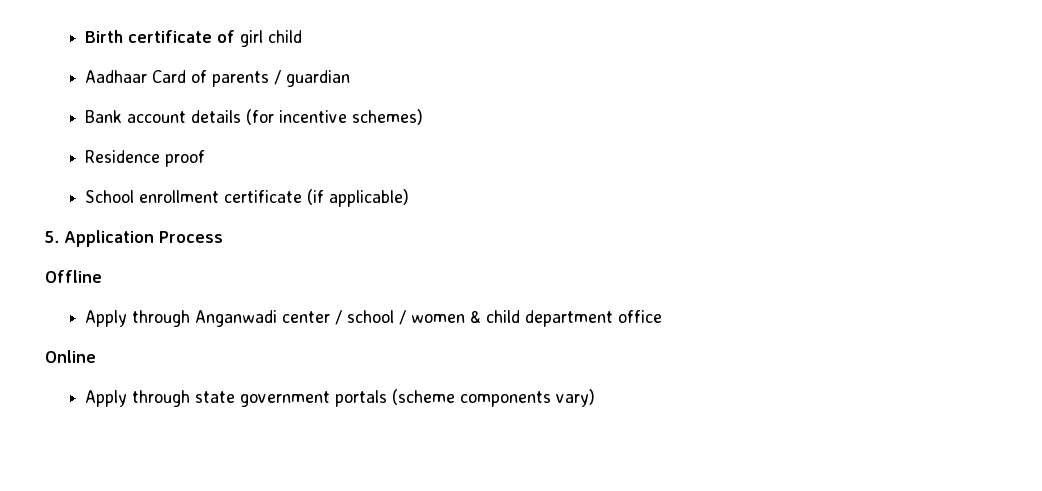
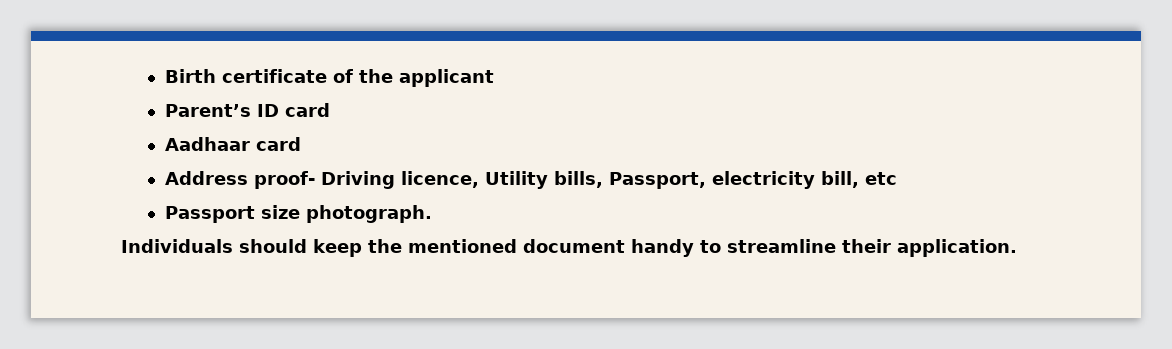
[240,30,303,47] [85,70,351,87] [85,109,424,125] [85,150,206,167] [85,189,410,207] [45,230,223,247] [45,270,102,283] [85,310,663,327] [45,350,96,363] [85,389,596,407] girl child // Aadhaar Card of parents / guardian // Bank account details (for incentive schemes) // Residence proof // School enrollment certificate (if applicable) // 5. Application Process // Offline // Apply through Anganwadi center / school / women & child department office // Online // Apply through state government portals (scheme components vary) -> [358,69,494,87] [164,103,330,117] [164,137,301,151] [164,171,897,189] [164,205,432,223] [121,239,1017,257] the applicant // Parent’s ID card // Aadhaar card // Address proof- Driving licence, Utility bills, Passport, electricity bill, etc // Passport size photograph. // Individuals should keep the mentioned document handy to streamline their application.

